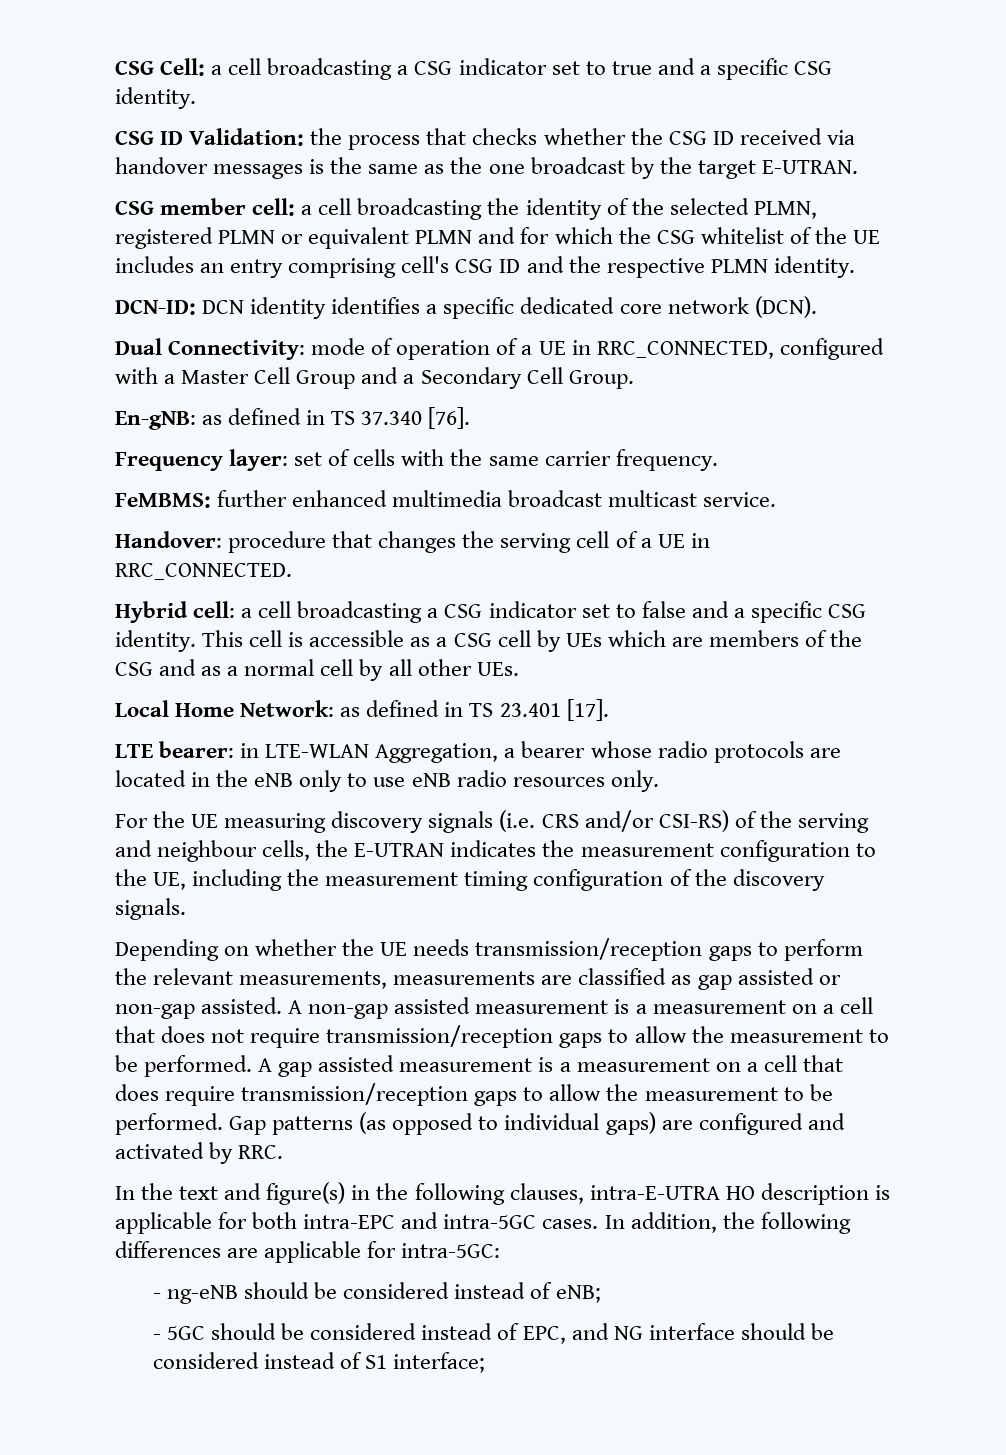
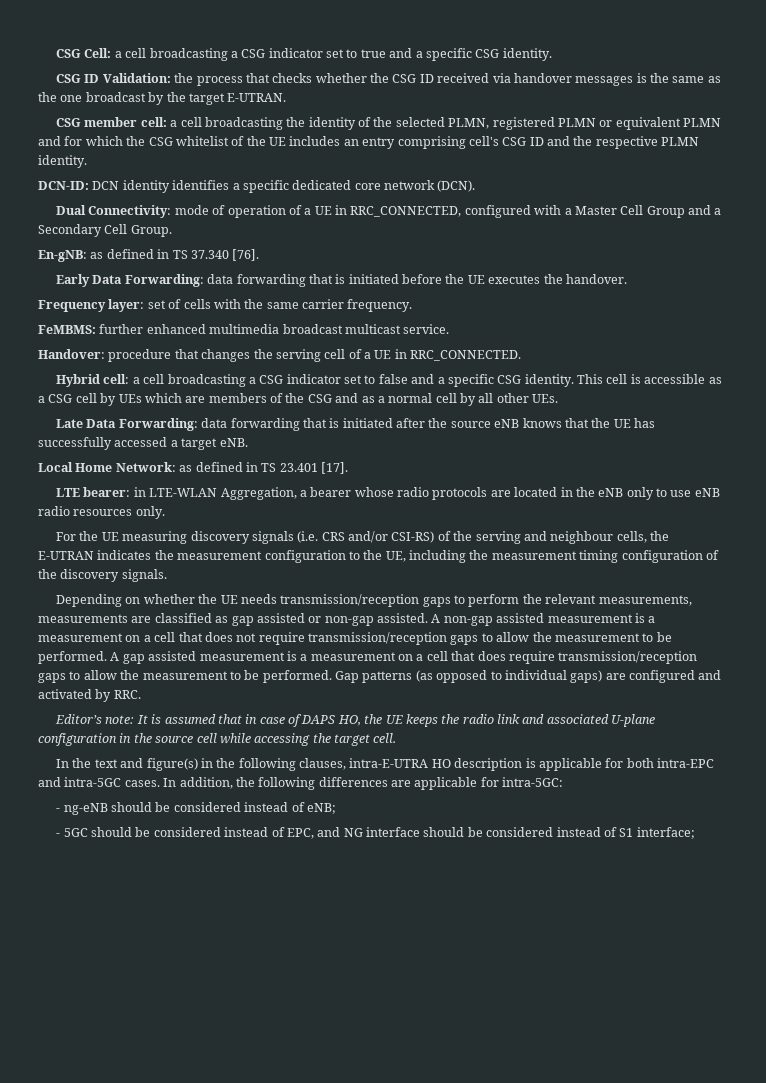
(471, 418) none -> [56,274,627,287] // Early Data Forwarding: data forwarding that is initiated before the UE executes the handover.
(519, 669) none -> [56,418,656,431] [38,437,248,450] // Late Data Forwarding: data forwarding that is initiated after the source eNB knows that the UE has successfully accessed a target eNB.
(284, 1152) none -> [55,714,656,727] [38,733,397,746] // Editor’s note: It is assumed that in case of DAPS HO, the UE keeps the radio link and associated U-plane configuration in the source cell while accessing the target cell.

